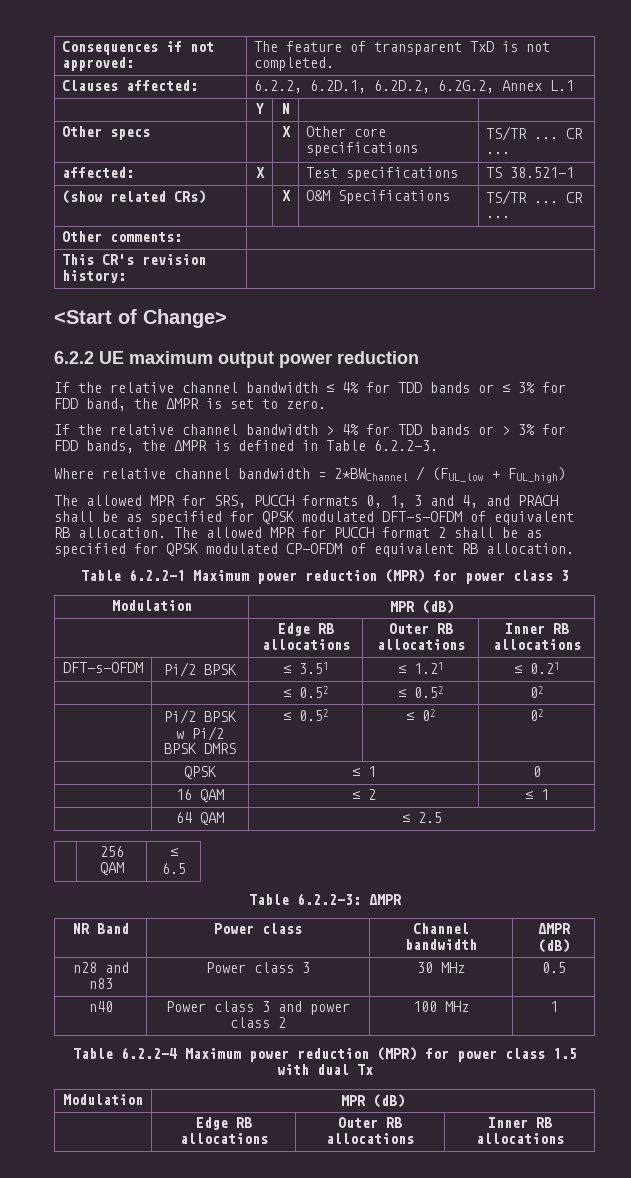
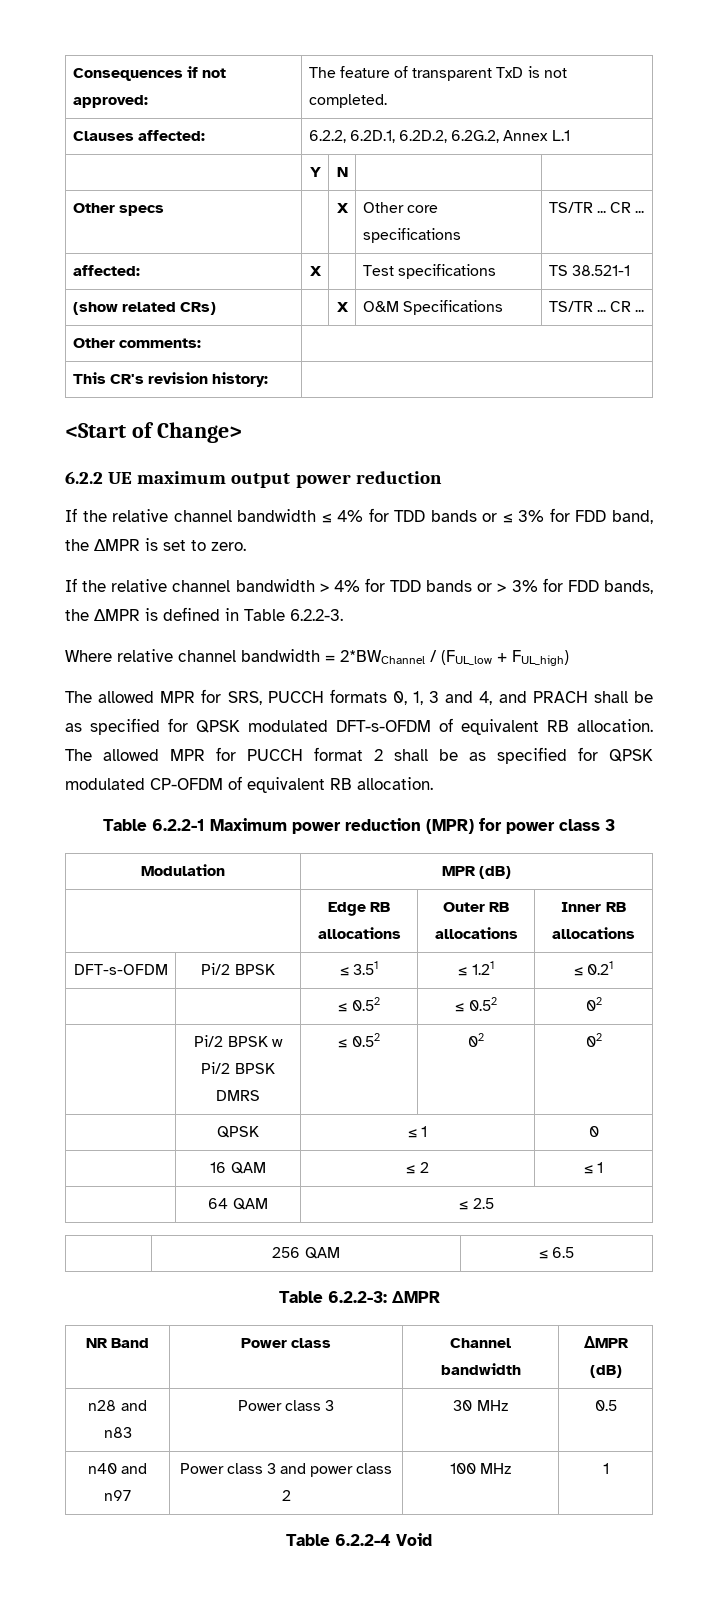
[405,712,414,721] ≤ -> (380, 1040) none
(113, 1006) none -> [121,1463,148,1474] [104,1490,131,1501] and n97
[184,1047,577,1062] [276,1064,373,1075] [63,1094,143,1105] [341,1094,405,1108] [195,1117,252,1130] [179,1133,268,1144] [338,1117,402,1128] [326,1133,414,1144] [487,1117,552,1128] [475,1133,564,1144] Maximum power reduction (MPR) for power class 1.5 with dual Tx // Modulation | MPR (dB) // | Edge RB allocations | Outer RB allocations | Inner RB allocations -> [396,1533,432,1546] Void

